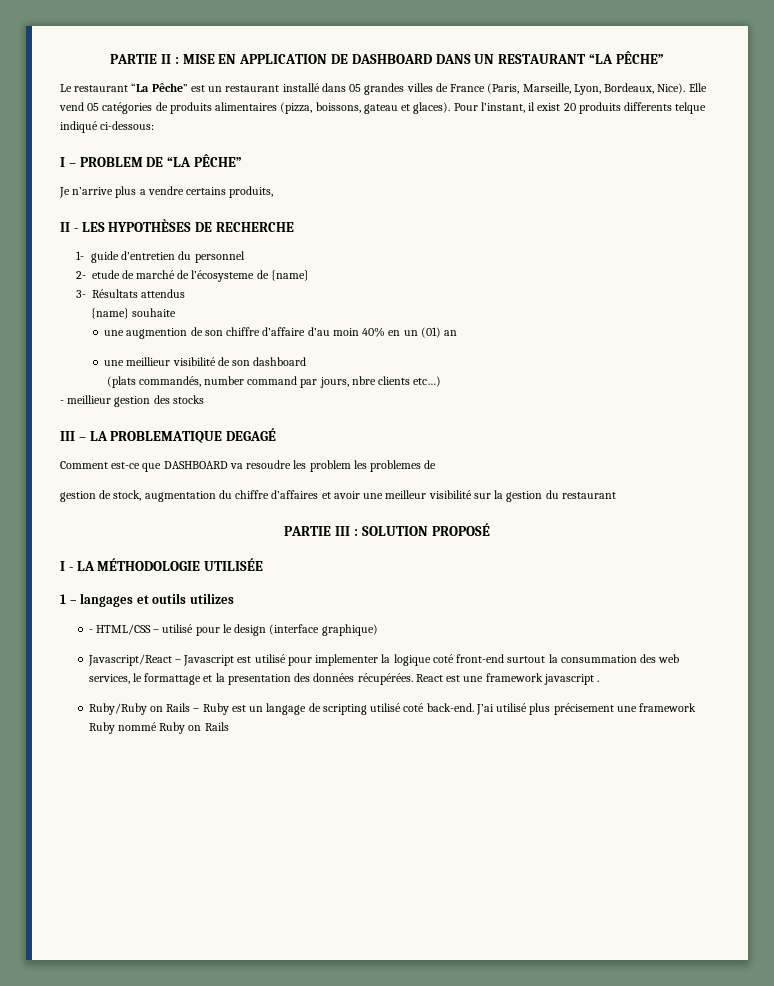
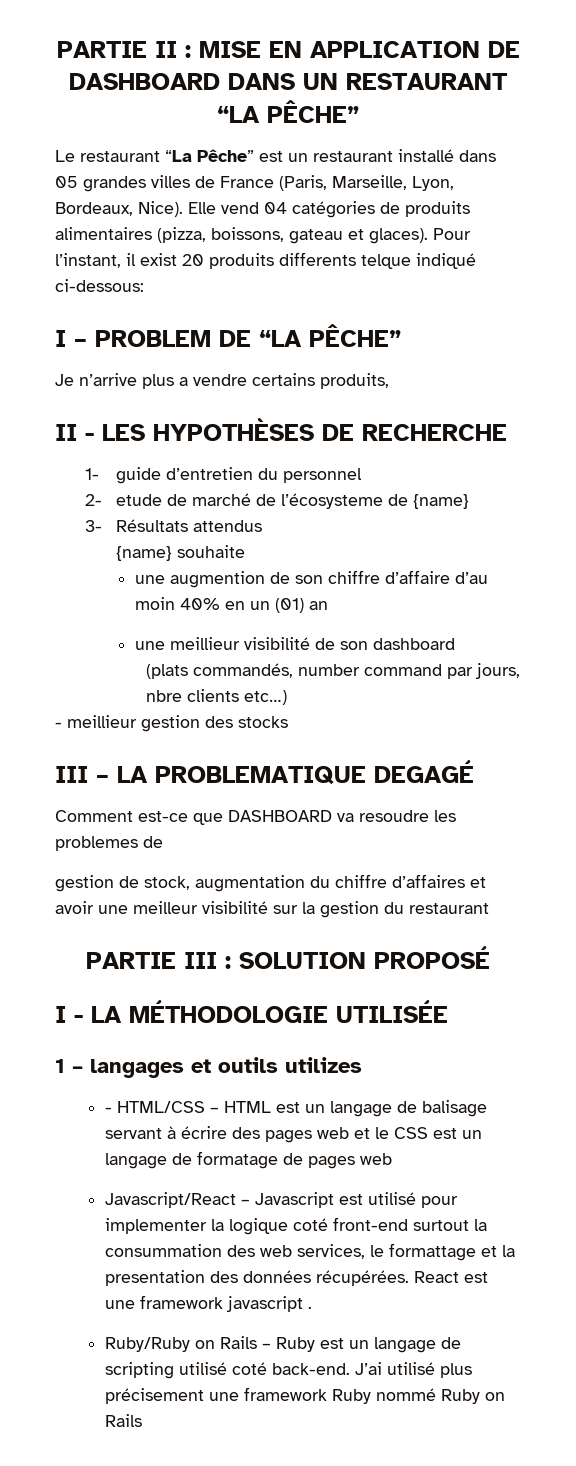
[87,103,100,111] 05 -> [264,202,287,214] 04
[309,460,367,472] problem les -> (456, 816) none
[162,624,378,636] utilisé pour le design (interface graphique) -> [223,1100,487,1117] [104,1126,482,1143] [104,1151,392,1169] HTML est un langage de balisage servant à écrire des pages web et le CSS est un langage de formatage de pages web

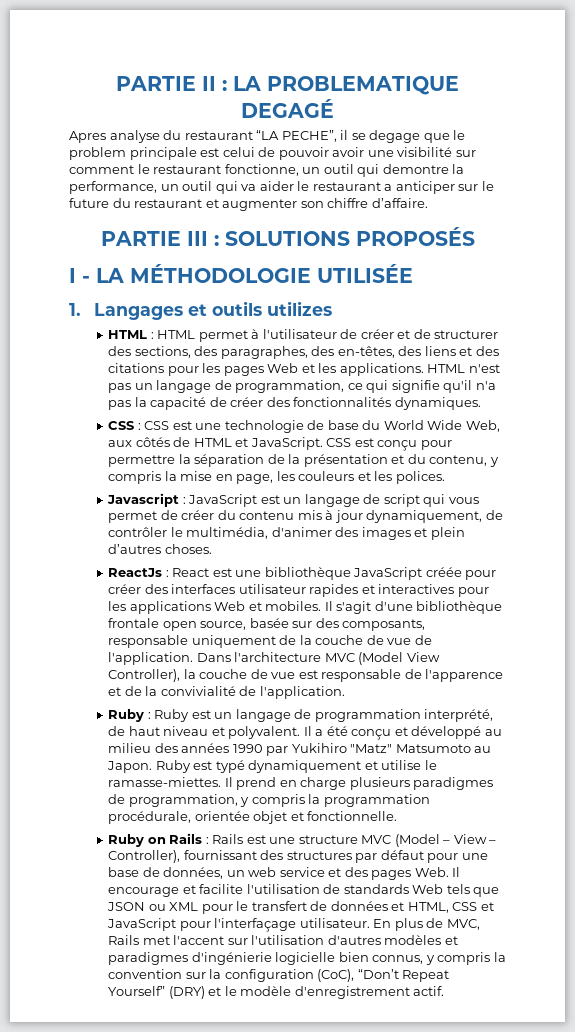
[198,41,520,58] [69,73,508,90] [217,100,359,123] [55,149,496,162] [55,175,454,192] [55,201,470,218] [55,227,471,244] [55,252,476,269] [55,279,144,292] [55,324,401,347] [55,373,389,389] [55,418,507,441] [85,467,362,484] [85,493,469,509] [85,519,262,532] [115,545,245,561] [135,570,489,588] [135,597,329,613] [135,637,456,650] [146,663,521,679] [146,689,288,705] [55,715,288,732] [55,760,474,785] [55,810,456,825] [55,836,163,851] [55,874,486,892] MISE EN APPLICATION DE DASHBOARD DANS UN RESTAURANT “LA PÊCHE” // Le restaurant “La Pêche” est un restaurant installé dans 05 grandes villes de France (Paris, Marseille, Lyon, Bordeaux, Nice). Elle vend 04 catégories de produits alimentaires (pizza, boissons, gateau et glaces). Pour l’instant, il exist 20 produits differents telque indiqué ci-dessous: // I – PROBLEM DE “LA PÊCHE” // Je n’arrive plus a vendre certains produits, // II - LES HYPOTHÈSES DE RECHERCHE // 1- guide d’entretien du personnel // 2- etude de marché de l’écosysteme de {name} // 3- Résultats attendus // {name} souhaite // une augmention de son chiffre d’affaire d’au moin 40% en un (01) an // une meillieur visibilité de son dashboard // (plats commandés, number command par jours, nbre clients etc…) // - meillieur gestion des stocks // III – LA PROBLEMATIQUE DEGAGÉ // Comment est-ce que DASHBOARD va resoudre les problemes de // gestion de stock, augmentation du chiffre d’affaires et -> [233,76,459,95] [241,99,334,118] [69,130,466,143] [69,147,329,160] LA PROBLEMATIQUE DEGAGÉ // Apres analyse du restaurant “LA PECHE”, il se degage que le problem principale est celui de pouvoir
[133,901,198,914] meilleur -> (394, 153) none
[302,901,489,918] la gestion du restaurant -> [69,164,465,177] [69,181,494,194] [69,198,428,211] comment le restaurant fonctionne, un outil qui demontre la performance, un outil qui va aider le restaurant a anticiper sur le future du restaurant et augmenter son chiffre d’affaire.
[239,946,490,969] SOLUTION PROPOSÉ -> [224,227,475,246] SOLUTIONS PROPOSÉS
[55,1059,184,1078] 1 – langages -> [69,303,184,320] 1. Langages
[104,1100,487,1117] [104,1126,482,1143] [104,1151,392,1169] [104,1192,458,1208] [104,1217,487,1235] [104,1243,515,1261] [104,1270,488,1286] [104,1295,312,1312] [104,1336,271,1352] - HTML/CSS – HTML est un langage de balisage servant à écrire des pages web et le CSS est un langage de formatage de pages web // Javascript/React – Javascript est utilisé pour implementer la logique coté front-end surtout la consummation des web services, le formattage et la presentation des données récupérées. React est une framework javascript . // Ruby/Ruby on Rails – -> [108,329,499,342] [108,346,499,359] [108,363,500,376] [108,380,496,393] [108,397,481,410] [108,420,500,433] [108,437,452,451] [108,454,499,467] [108,471,445,484] [107,493,479,507] [108,510,503,523] [108,527,465,540] [108,544,212,554] [108,567,497,580] [108,584,489,597] [108,601,503,614] [108,618,426,631] [108,635,432,648] [108,652,440,665] [108,669,504,682] [108,686,345,699] [108,709,151,722] HTML : HTML permet à l'utilisateur de créer et de structurer des sections, des paragraphes, des en-têtes, des liens et des citations pour les pages Web et les applications. HTML n'est pas un langage de programmation, ce qui signifie qu'il n'a pas la capacité de créer des fonctionnalités dynamiques. // CSS : CSS est une technologie de base du World Wide Web, aux côtés de HTML et JavaScript. CSS est conçu pour permettre la séparation de la présentation et du contenu, y compris la mise en page, les couleurs et les polices. // Javascript : JavaScript est un langage de script qui vous permet de créer du contenu mis à jour dynamiquement, de contrôler le multimédia, d'animer des images et plein d’autres choses. // ReactJs : React est une bibliothèque JavaScript créée pour créer des interfaces utilisateur rapides et interactives pour les applications Web et mobiles. Il s'agit d'une bibliothèque frontale open source, basée sur des composants, responsable uniquement de la couche de vue de l'application. Dans l'architecture MVC (Model View Controller), la couche de vue est responsable de l'apparence et de la convivialité de l'application. // Ruby :
[104,1362,472,1379] [104,1387,505,1404] [104,1414,142,1427] scripting utilisé coté back-end. J’ai utilisé plus précisement une framework Ruby nommé Ruby on Rails -> [314,709,494,722] [108,726,502,740] [108,743,492,756] [107,760,437,773] [108,777,494,790] [108,794,430,807] [108,811,398,824] [108,833,497,847] [108,850,488,863] [108,867,461,880] [108,884,500,897] [107,901,494,914] [107,918,480,932] [108,935,458,945] [108,952,506,965] [108,969,450,982] [108,986,445,999] programmation interprété, de haut niveau et polyvalent. Il a été conçu et développé au milieu des années 1990 par Yukihiro "Matz" Matsumoto au Japon. Ruby est typé dynamiquement et utilise le ramasse-miettes. Il prend en charge plusieurs paradigmes de programmation, y compris la programmation procédurale, orientée objet et fonctionnelle. // Ruby on Rails : Rails est une structure MVC (Model – View – Controller), fournissant des structures par défaut pour une base de données, un web service et des pages Web. Il encourage et facilite l'utilisation de standards Web tels que JSON ou XML pour le transfert de données et HTML, CSS et JavaScript pour l'interfaçage utilisateur. En plus de MVC, Rails met l'accent sur l'utilisation d'autres modèles et paradigmes d'ingénierie logicielle bien connus, y compris la convention sur la configuration (CoC), “Don’t Repeat Yourself” (DRY) et le modèle d'enregistrement actif.

